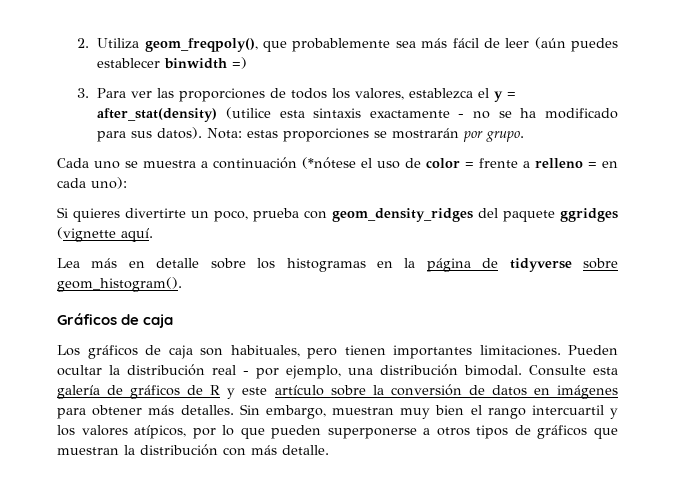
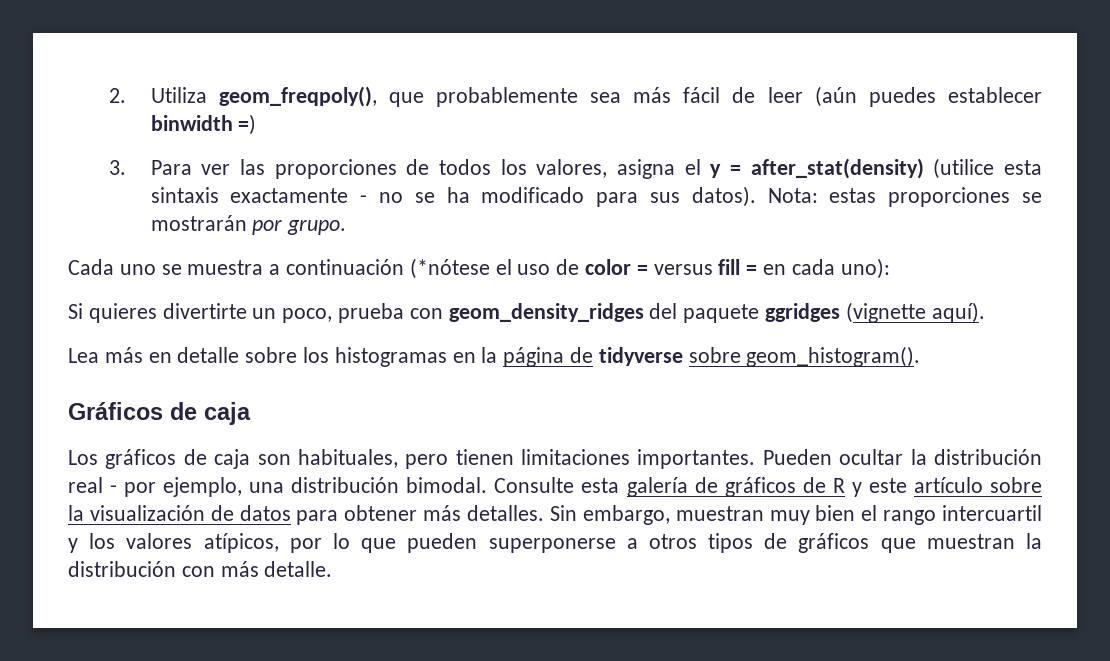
[409,88,474,99] establezca -> [616,159,675,179] asigna
[479,158,583,168] frente a relleno -> [653,259,741,275] versus fill
[121,228,153,242] aquí. -> [931,302,985,323] aquí).
[393,345,561,359] importantes limitaciones. -> [521,449,756,469] limitaciones importantes.
[390,384,462,396] conversión -> [89,505,205,521] visualización
[533,385,618,399] en imágenes -> (291, 513) none

